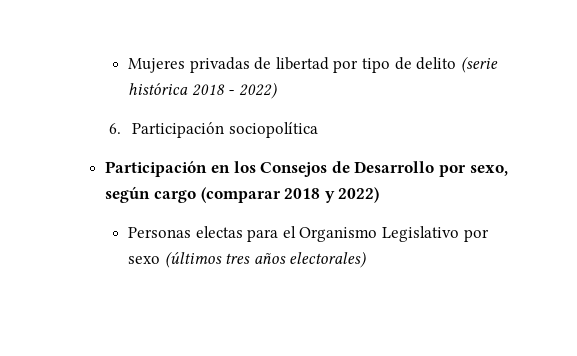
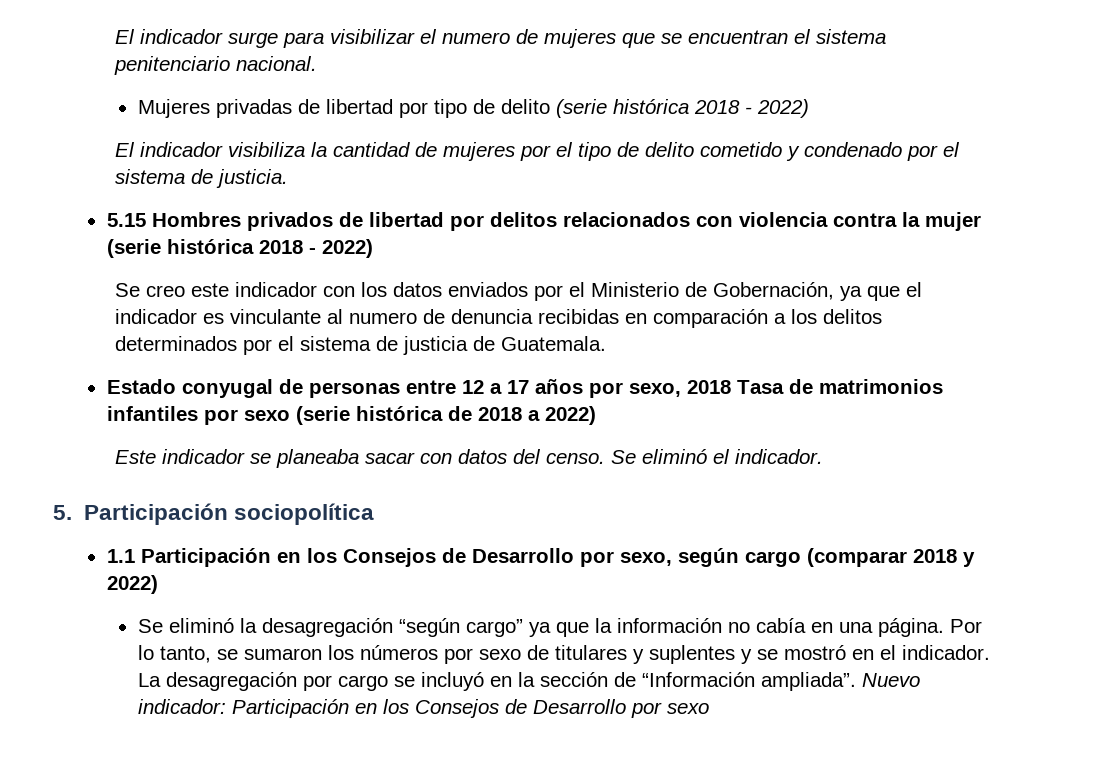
(128, 65) none -> [115,29,887,48] [114,56,318,75] El indicador surge para visibilizar el numero de mujeres que se encuentran el sistema penitenciario nacional. //
[109,123,122,134] 6. -> [115,142,961,161] [115,169,289,188] [106,212,981,231] [106,239,373,258] [115,282,923,301] [115,309,883,328] [115,336,607,355] [106,379,943,398] [106,406,596,425] [115,449,824,468] [53,505,72,520] El indicador visibiliza la cantidad de mujeres por el tipo de delito cometido y condenado por el sistema de justicia. // 5.15 Hombres privados de libertad por delitos relacionados con violencia contra la mujer (serie histórica 2018 - 2022) // Se creo este indicador con los datos enviados por el Ministerio de Gobernación, ya que el indicador es vinculante al numero de denuncia recibidas en comparación a los delitos determinados por el sistema de justicia de Guatemala. // Estado conyugal de personas entre 12 a 17 años por sexo, 2018 Tasa de matrimonios infantiles por sexo (serie histórica de 2018 a 2022) // Este indicador se planeaba sacar con datos del censo. Se eliminó el indicador. // 5.
(318, 130) none -> [106,549,135,563] 1.1
[128,226,489,242] [128,251,367,268] Personas electas para el Organismo Legislativo por sexo (últimos tres años electorales) -> [137,618,982,637] [137,645,990,664] [137,672,920,691] [137,699,709,718] Se eliminó la desagregación “según cargo” ya que la información no cabía en una página. Por lo tanto, se sumaron los números por sexo de titulares y suplentes y se mostró en el indicador. La desagregación por cargo se incluyó en la sección de “Información ampliada”. Nuevo indicador: Participación en los Consejos de Desarrollo por sexo

